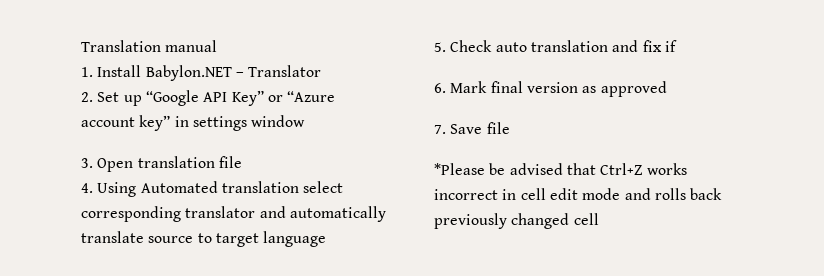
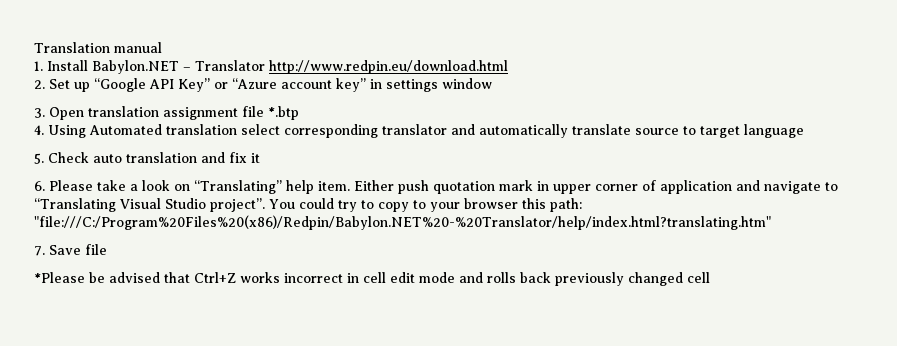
(322, 71) none -> [269,60,508,74] http://www.redpin.eu/download.html
[218,156,242,168] file -> [163,106,299,120] assignment file *.btp
[664,40,677,52] if -> [251,153,260,163] it
[450,81,667,97] Mark final version as approved -> [49,180,838,194] [34,198,582,212] [34,215,771,230] Please take a look on “Translating” help item. Either push quotation mark in upper corner of application and navigate to “Translating Visual Studio project”. You could try to copy to your browser this path: "file:///C:/Program%20Files%20(x86)/Redpin/Babylon.NET%20-%20Translator/help/index.html?translating.htm"

